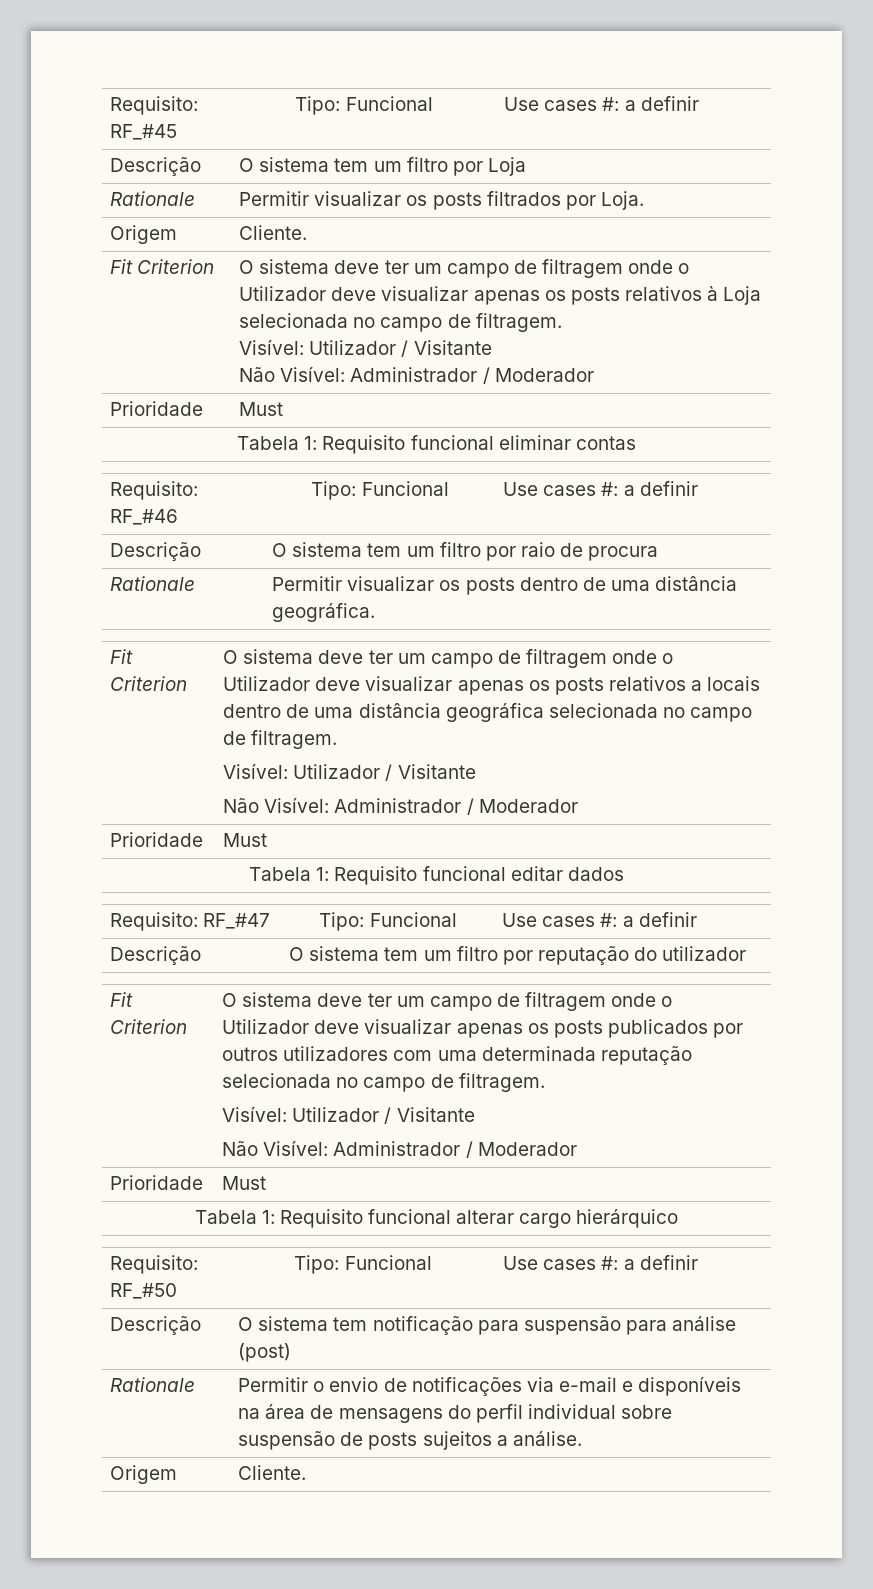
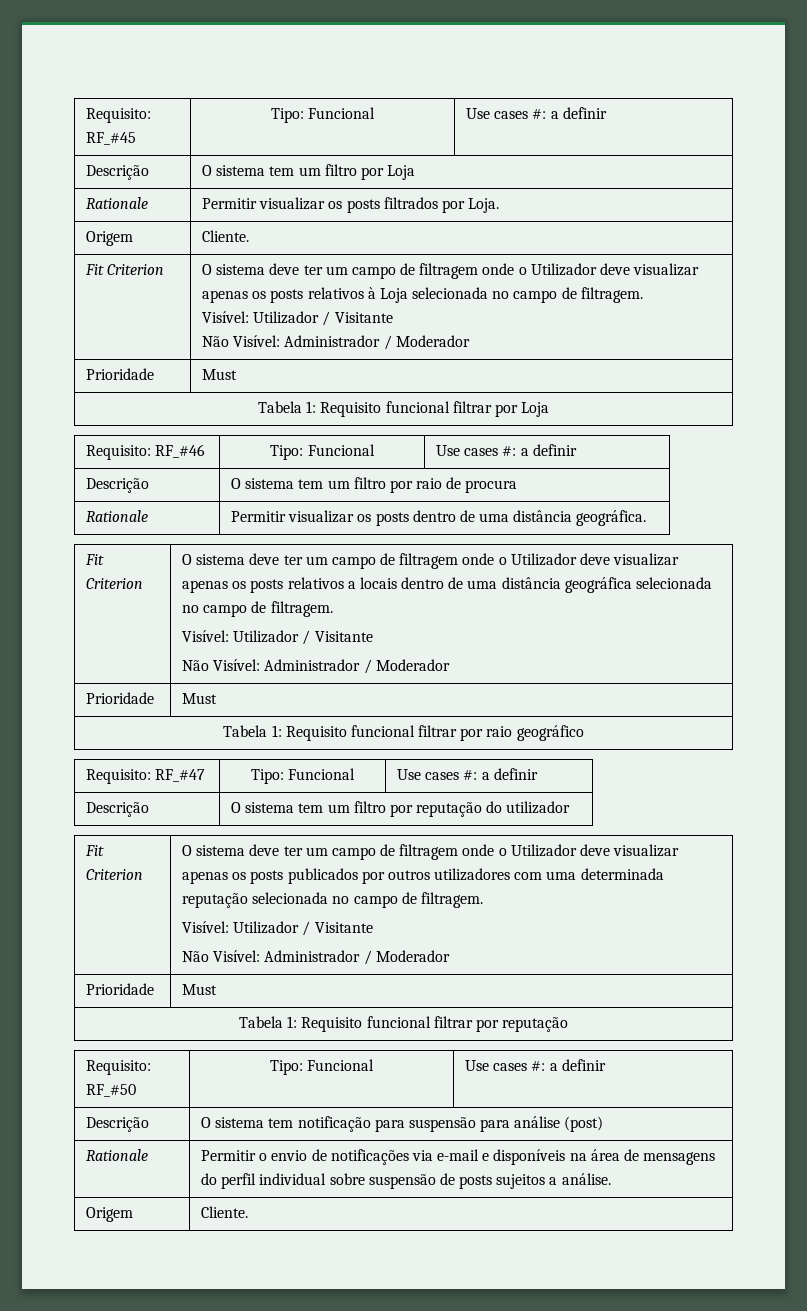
[498,435,636,450] eliminar contas -> [452,401,550,417] filtrar por Loja
[510,866,624,881] editar dados -> [418,725,584,741] filtrar por raio geográfico
[456,1209,679,1228] alterar cargo hierárquico -> [433,1016,569,1032] filtrar por reputação

